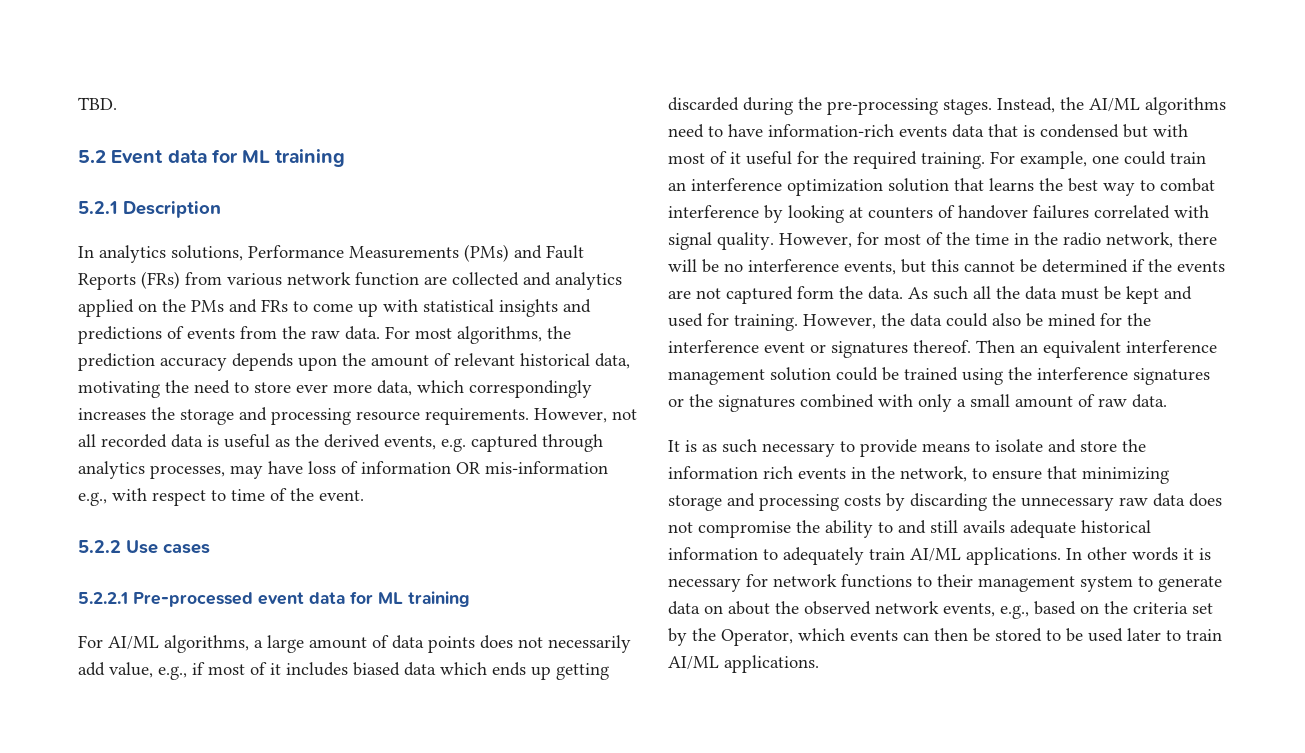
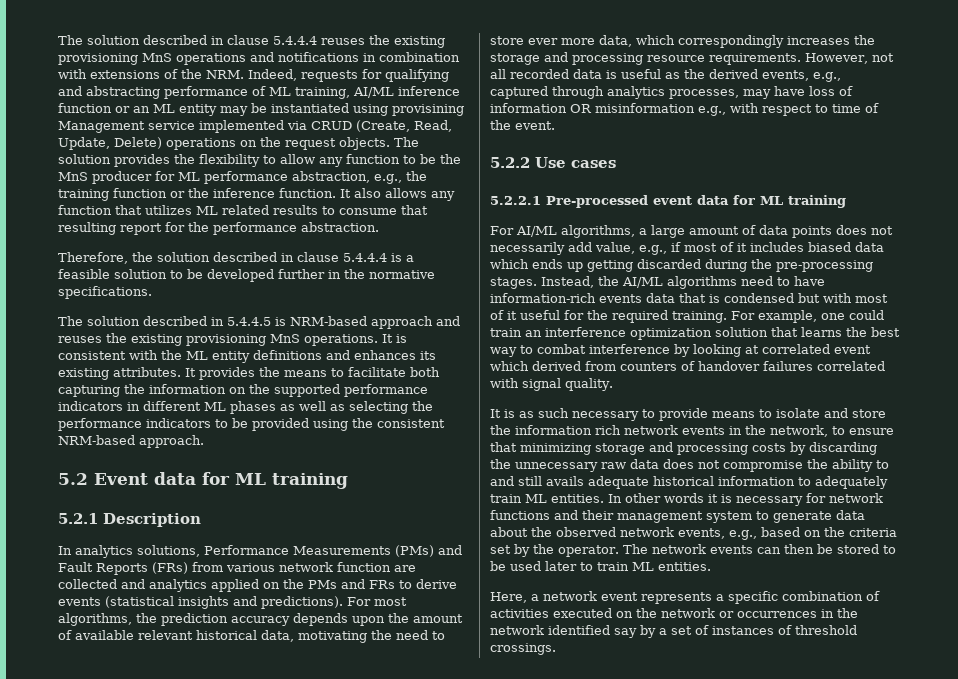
[78,97,117,110] TBD. -> [58,35,445,48] [58,52,460,65] [58,69,449,82] [58,86,460,99] [58,103,464,116] [58,120,452,133] [58,137,419,150] [58,154,461,167] [58,171,427,184] [58,188,455,201] [58,205,428,215] [58,222,379,235] [58,252,414,264] [58,269,435,282] [58,286,152,299] [58,316,460,329] [58,333,407,346] [58,350,436,363] [58,367,440,380] [58,384,428,397] [58,401,433,414] [58,418,445,431] [58,435,204,448] The solution described in clause 5.4.4.4 reuses the existing provisioning MnS operations and notifications in combination with extensions of the NRM. Indeed, requests for qualifying and abstracting performance of ML training, AI/ML inference function or an ML entity may be instantiated using provisining Management service implemented via CRUD (Create, Read, Update, Delete) operations on the request objects. The solution provides the flexibility to allow any function to be the MnS producer for ML performance abstraction, e.g., the training function or the inference function. It also allows any function that utilizes ML related results to consume that resulting report for the performance abstraction. // Therefore, the solution described in clause 5.4.4.4 is a feasible solution to be developed further in the normative specifications. // The solution described in 5.4.4.5 is NRM-based approach and reuses the existing provisioning MnS operations. It is consistent with the ML entity definitions and enhances its existing attributes. It provides the means to facilitate both capturing the information on the supported performance indicators in different ML phases as well as selecting the performance indicators to be provided using the consistent NRM-based approach.
[313,299,591,317] [78,326,380,344] come up with statistical insights and predictions of events from the raw data. -> [416,579,457,589] [58,596,343,609] derive events (statistical insights and predictions).
(451, 359) none -> [75,630,134,640] available
[441,438,466,452] e.g. -> [813,72,841,82] e.g.,
[485,461,608,474] mis-information -> [595,103,695,113] misinformation
(863, 212) none -> [762,344,871,354] [490,361,616,371] correlated event which derived from
[779,232,1217,248] [668,259,1225,275] [668,286,1192,304] [668,313,1151,331] [668,340,1217,358] [668,367,1210,385] [668,394,1167,412] However, for most of the time in the radio network, there will be no interference events, but this cannot be determined if the events are not captured form the data. As such all the data must be kept and used for training. However, the data could also be mined for the interference event or signatures thereof. Then an equivalent interference management solution could be trained using the interference signatures or the signatures combined with only a small amount of raw data. -> (613, 384) none
(793, 472) none -> [624,425,678,435] network
[910,547,1061,565] AI/ML applications. -> [525,494,604,503] ML entities.
[917,576,932,587] to -> [554,510,578,520] and
[704,605,723,614] on -> (865, 515) none
[721,628,845,646] Operator, which -> [558,544,706,557] operator. The network
[668,655,819,673] AI/ML applications. -> [632,562,711,571] [490,591,880,604] [490,608,858,618] [490,625,857,638] [490,643,556,655] ML entities. // Here, a network event represents a specific combination of activities executed on the network or occurrences in the network identified say by a set of instances of threshold crossings.

